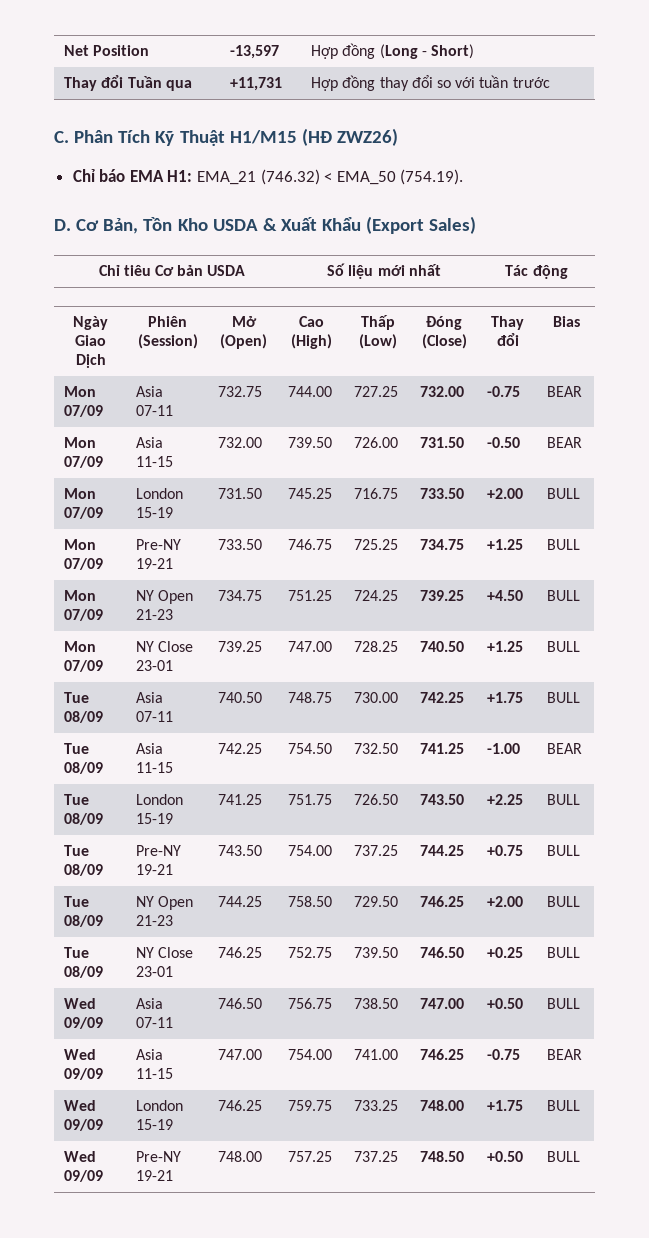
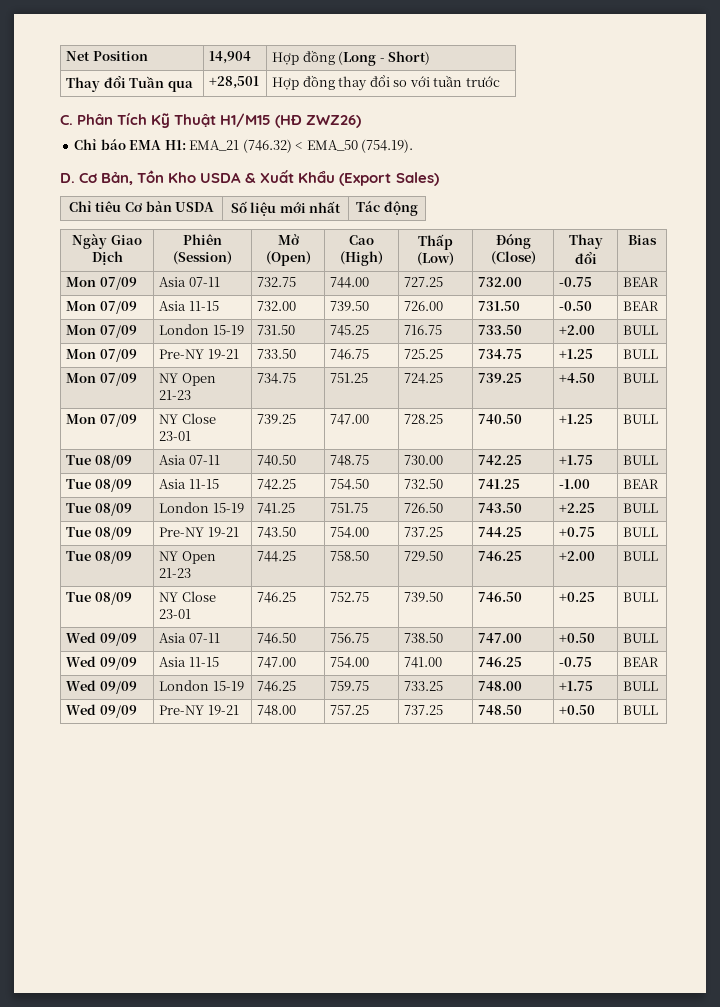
[230,45,280,59] -13,597 -> [209,51,252,64] 14,904
[230,77,283,91] +11,731 -> [209,76,260,89] +28,501

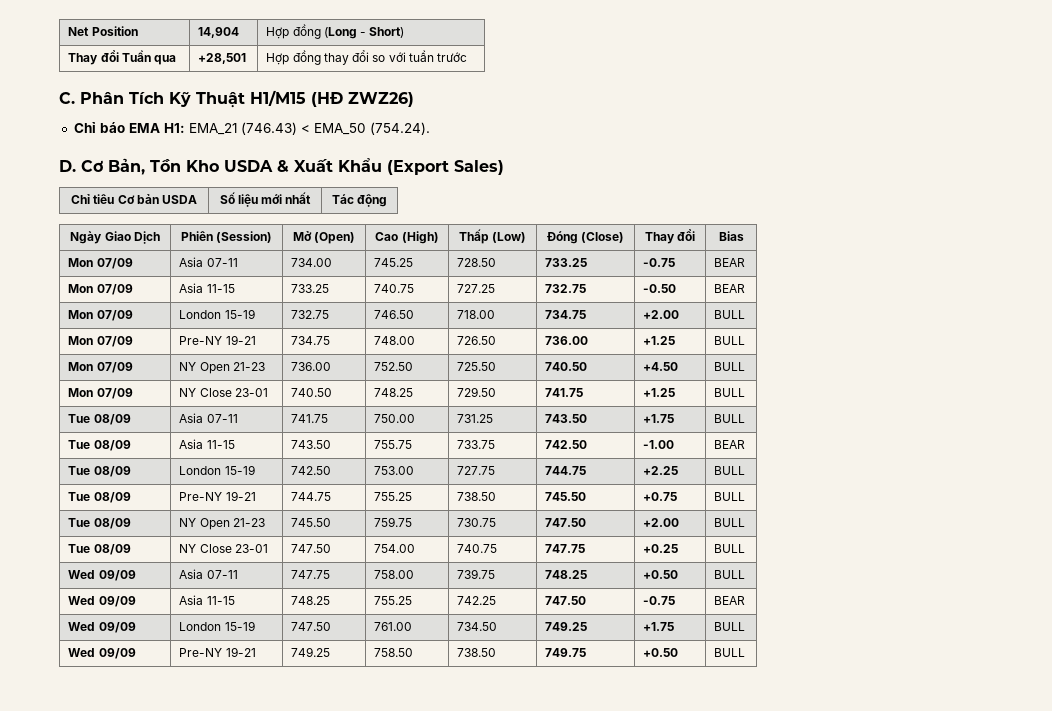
[242,139,292,153] (746.32) -> [240,122,297,135] (746.43)
[361,139,414,153] (754.19). -> [369,122,430,135] (754.24).
[257,277,297,287] [330,277,370,288] [404,277,444,287] [478,277,523,287] 732.75 | 744.00 | 727.25 | 732.00 -> [291,258,333,267] [374,258,414,267] [457,258,497,267] [545,258,588,267] 734.00 | 745.25 | 728.50 | 733.25
[257,301,297,311] [330,301,370,311] [404,301,444,311] [478,301,521,311] 732.00 | 739.50 | 726.00 | 731.50 -> [291,284,330,293] [374,284,415,293] [457,284,496,293] [545,284,587,293] 733.25 | 740.75 | 727.25 | 732.75
[257,325,296,335] [330,325,370,336] [404,325,443,335] [478,325,523,335] 731.50 | 745.25 | 716.75 | 733.50 -> [291,310,330,319] [374,310,415,319] [457,310,496,319] [545,310,587,319] 732.75 | 746.50 | 718.00 | 734.75
[257,349,297,359] [330,349,370,360] [404,349,444,359] [478,349,523,359] 733.50 | 746.75 | 725.25 | 734.75 -> [291,336,331,345] [374,336,416,345] [457,336,497,345] [545,336,589,345] 734.75 | 748.00 | 726.50 | 736.00
[257,373,297,384] [330,373,369,383] [404,373,444,384] [478,373,523,383] 734.75 | 751.25 | 724.25 | 739.25 -> [291,362,332,371] [374,362,414,371] [457,362,497,371] [545,362,588,371] 736.00 | 752.50 | 725.50 | 740.50
[257,414,297,424] [330,414,370,425] [404,414,444,424] [478,414,523,424] 739.25 | 747.00 | 728.25 | 740.50 -> [291,388,333,397] [374,388,414,397] [457,387,497,397] [545,388,584,397] 740.50 | 748.25 | 729.50 | 741.75
[257,455,297,466] [330,455,370,466] [404,455,444,465] [478,455,523,465] 740.50 | 748.75 | 730.00 | 742.25 -> [291,414,329,423] [374,414,416,423] [457,414,494,423] [545,414,588,423] 741.75 | 750.00 | 731.25 | 743.50
[257,479,297,490] [330,479,370,490] [404,479,444,489] [478,479,521,489] 742.25 | 754.50 | 732.50 | 741.25 -> [291,440,332,449] [374,440,413,449] [457,440,496,449] [545,440,588,449] 743.50 | 755.75 | 733.75 | 742.50
[257,503,296,514] [330,503,369,513] [404,503,444,513] [478,503,523,513] 741.25 | 751.75 | 726.50 | 743.50 -> [291,466,332,475] [374,466,415,475] [457,466,496,475] [545,466,587,475] 742.50 | 753.00 | 727.75 | 744.75
[257,527,297,538] [330,527,370,538] [404,527,444,537] [478,527,523,537] 743.50 | 754.00 | 737.25 | 744.25 -> [291,492,332,501] [374,492,413,501] [457,492,497,501] [545,492,587,501] 744.75 | 755.25 | 738.50 | 745.50
[257,551,297,562] [330,551,370,561] [404,551,444,561] [478,551,523,561] 744.25 | 758.50 | 729.50 | 746.25 -> [291,518,332,527] [374,517,413,527] [457,518,497,527] [545,518,587,527] 745.50 | 759.75 | 730.75 | 747.50
[257,592,297,603] [330,592,370,602] [404,592,444,602] [478,592,523,602] 746.25 | 752.75 | 739.50 | 746.50 -> [291,544,332,553] [374,544,416,553] [457,544,498,553] [545,544,586,553] 747.50 | 754.00 | 740.75 | 747.75
[257,633,297,644] [330,633,370,643] [404,633,444,643] [478,633,523,643] 746.50 | 756.75 | 738.50 | 747.00 -> [291,570,331,579] [374,570,415,579] [457,569,496,579] [545,570,588,579] 747.75 | 758.00 | 739.75 | 748.25
[257,657,297,668] [330,657,370,668] [404,657,443,668] [478,657,523,667] 747.00 | 754.00 | 741.00 | 746.25 -> [291,596,331,605] [374,596,413,605] [457,596,497,605] [545,596,587,605] 748.25 | 755.25 | 742.25 | 747.50
[257,681,297,692] [330,681,370,691] [404,681,444,691] [478,681,523,691] 746.25 | 759.75 | 733.25 | 748.00 -> [291,622,332,631] [374,622,413,631] [457,622,498,631] [545,622,588,631] 747.50 | 761.00 | 734.50 | 749.25
[257,705,297,716] [330,705,370,715] [404,705,444,715] [478,705,523,715] 748.00 | 757.25 | 737.25 | 748.50 -> [291,647,331,657] [374,648,414,657] [457,648,497,657] [545,648,587,657] 749.25 | 758.50 | 738.50 | 749.75

